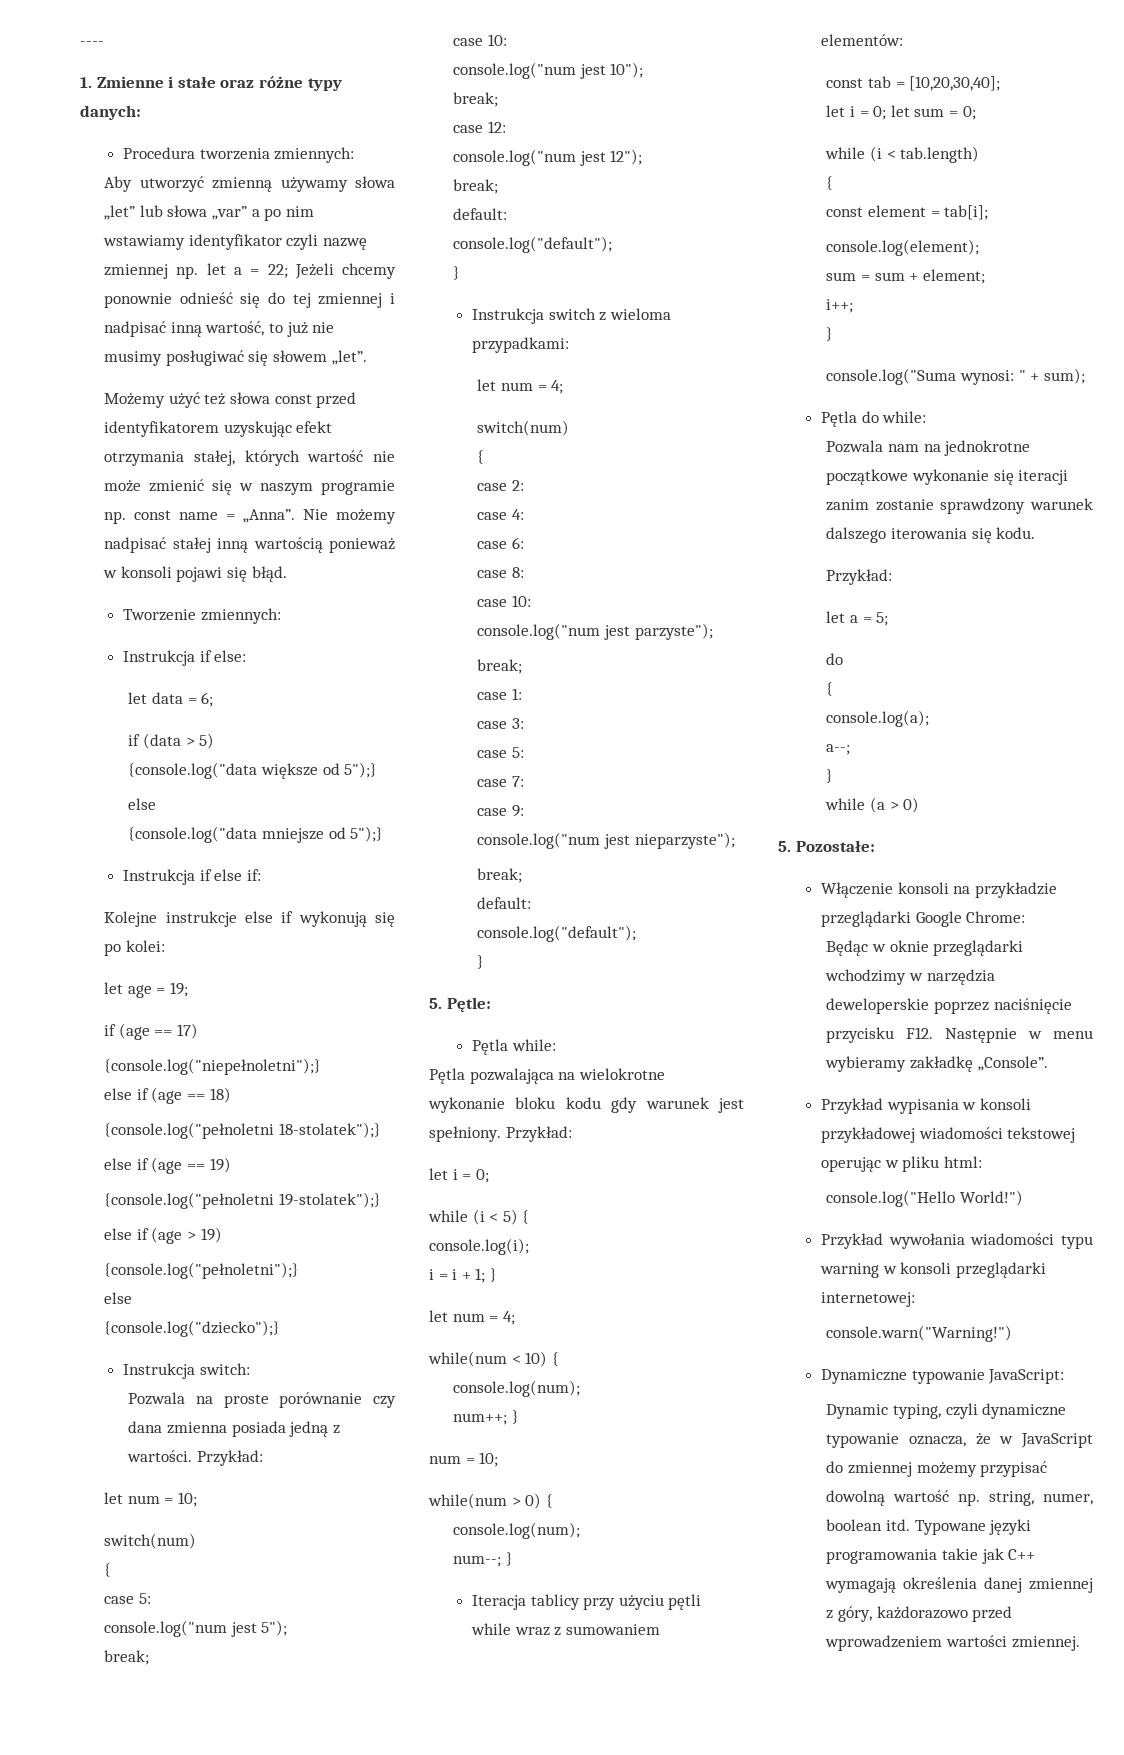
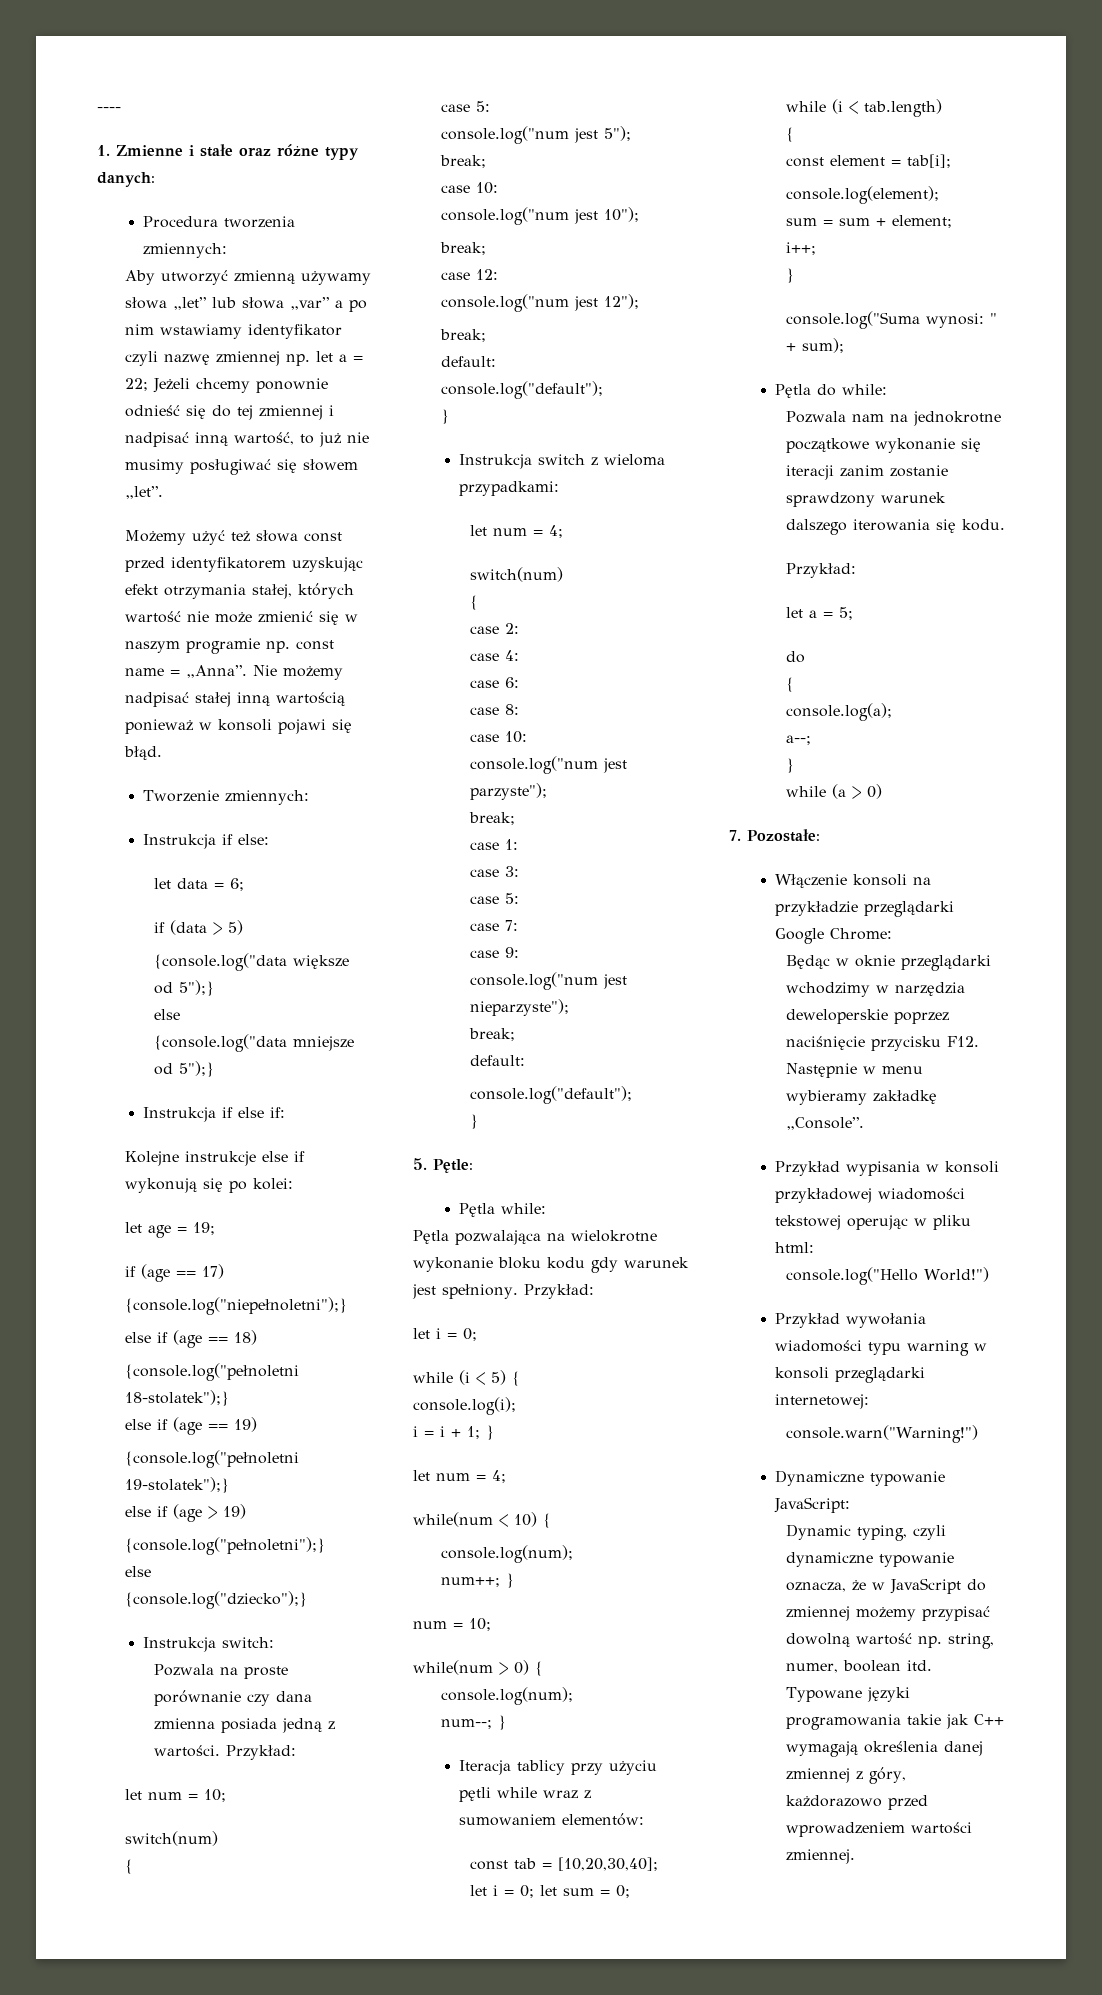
[778,841,791,852] 5. -> [729,830,741,841] 7.

